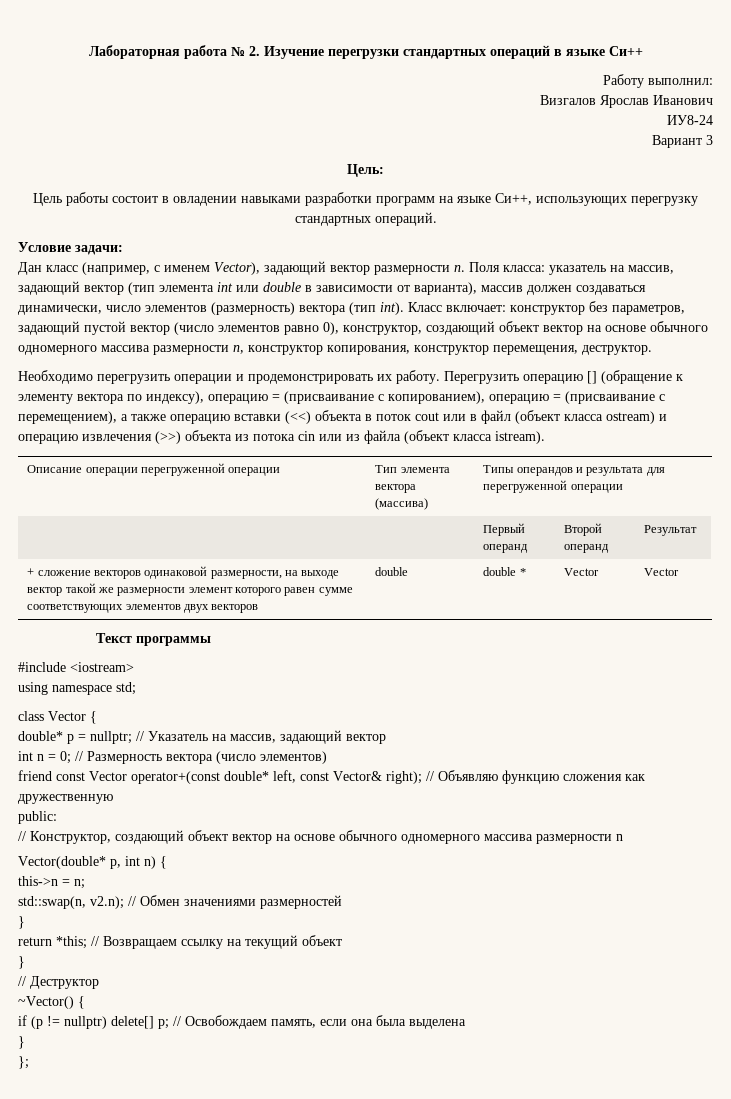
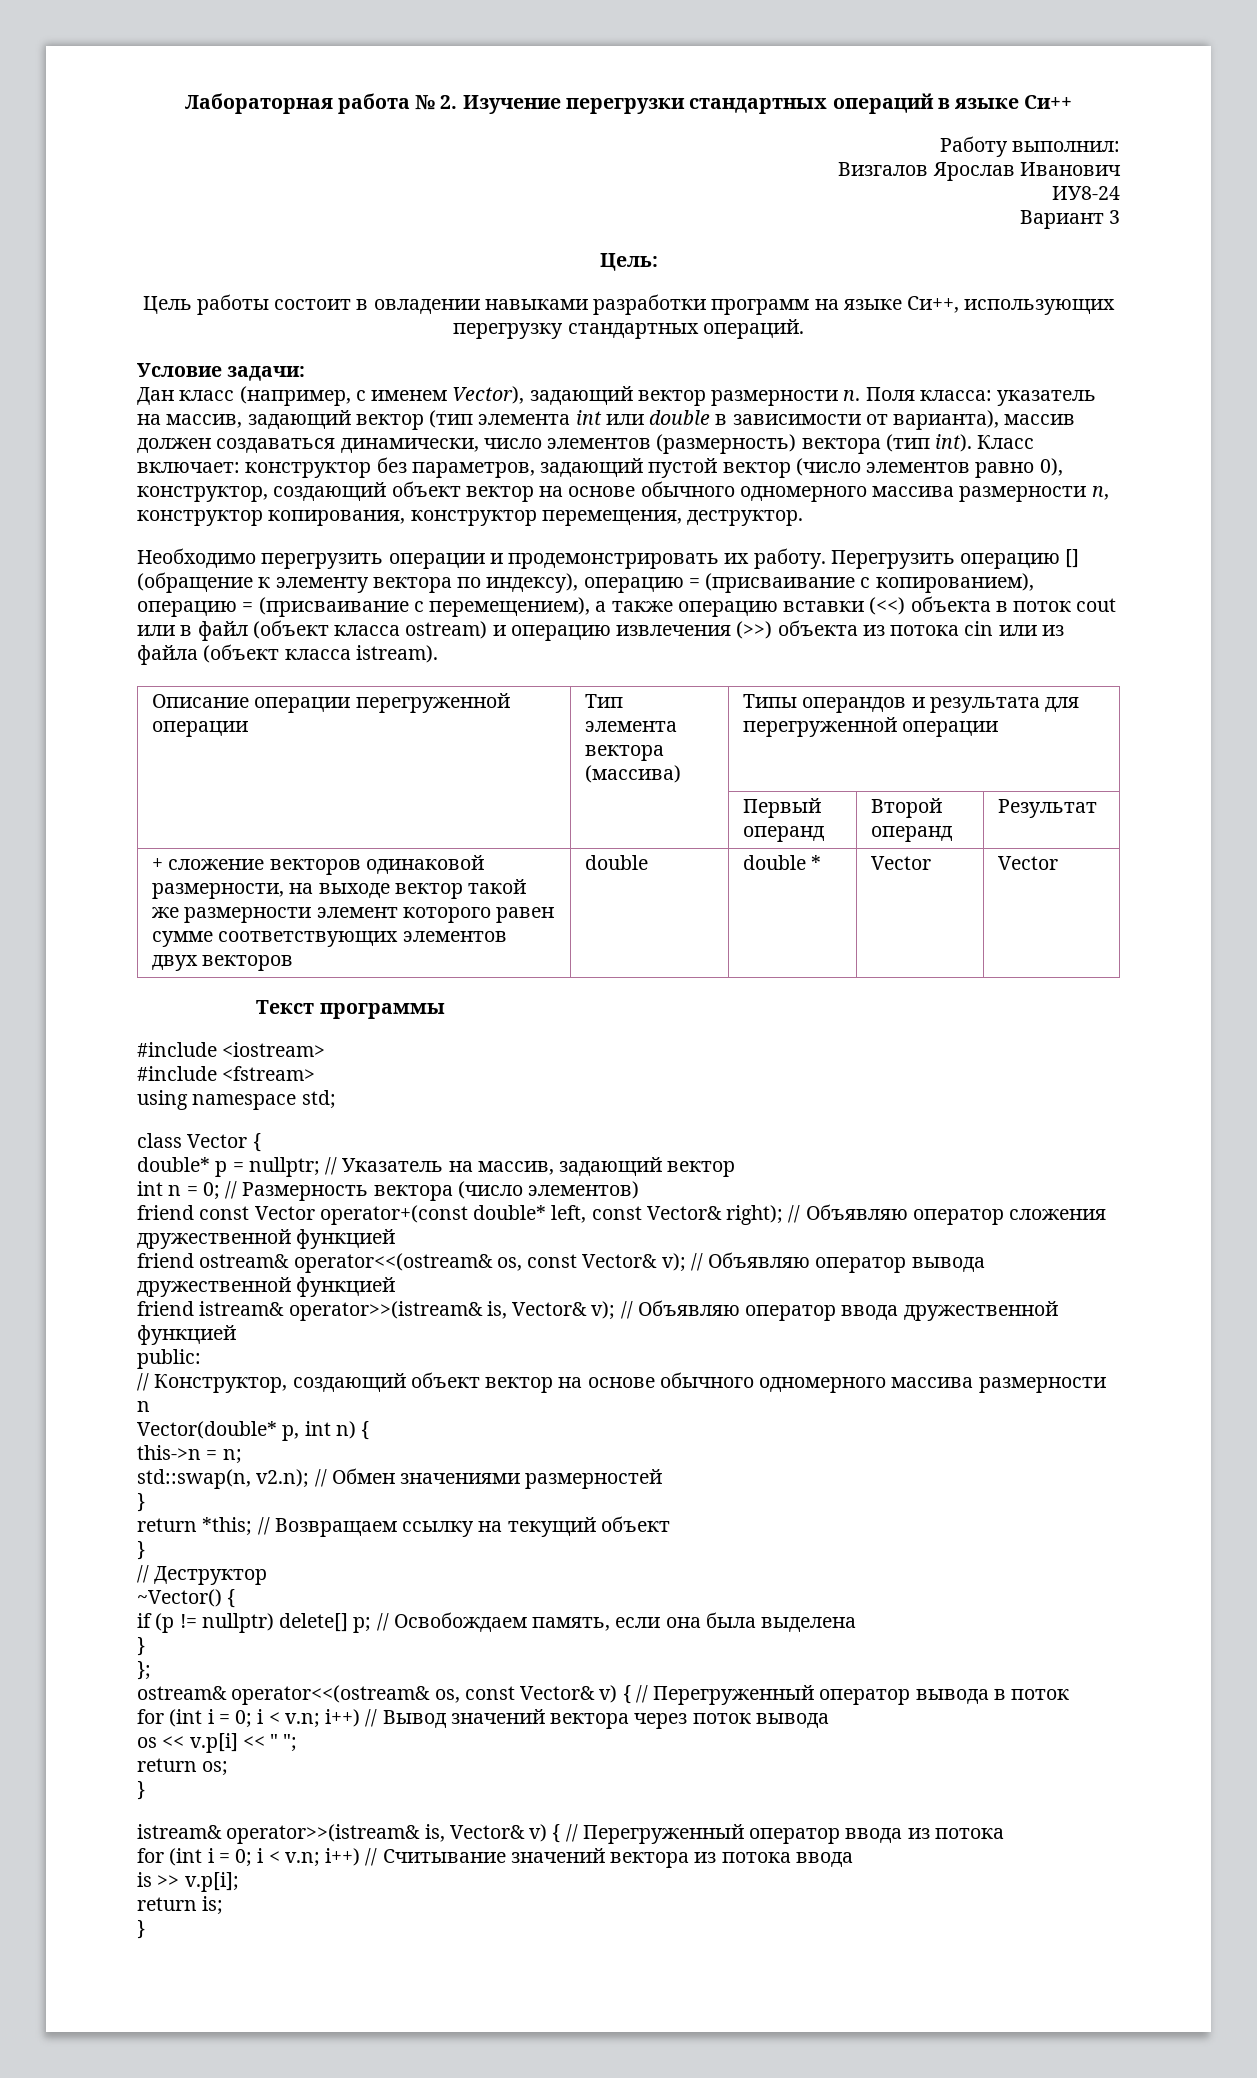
(134, 667) none -> [137,1066,316,1081] // #include <fstream>
[502,770,645,784] [18,794,113,804] функцию сложения как дружественную -> [912,1209,1107,1225] [137,1229,396,1249] [137,1252,985,1273] [137,1277,396,1297] [137,1300,1058,1321] [137,1325,236,1345] оператор сложения дружественной функцией // friend ostream& operator<<(ostream& os, const Vector& v); // Объявляю оператор вывода дружественной функцией // friend istream& operator>>(istream& is, Vector& v); // Объявляю оператор ввода дружественной функцией
(29, 1062) none -> [137,1685,1070,1705] [137,1709,829,1729] [137,1733,298,1753] [137,1758,229,1776] [137,1781,145,1800] [137,1824,1004,1844] [137,1848,853,1868] [137,1872,239,1892] [137,1896,224,1915] [137,1920,145,1939] // ostream& operator<<(ostream& os, const Vector& v) { // Перегруженный оператор вывода в поток // for (int i = 0; i < v.n; i++) // Вывод значений вектора через поток вывода // os << v.p[i] << " "; // return os; // } // istream& operator>>(istream& is, Vector& v) { // Перегруженный оператор ввода из потока // for (int i = 0; i < v.n; i++) // Считывание значений вектора из потока ввода // is >> v.p[i]; // return is; // }

